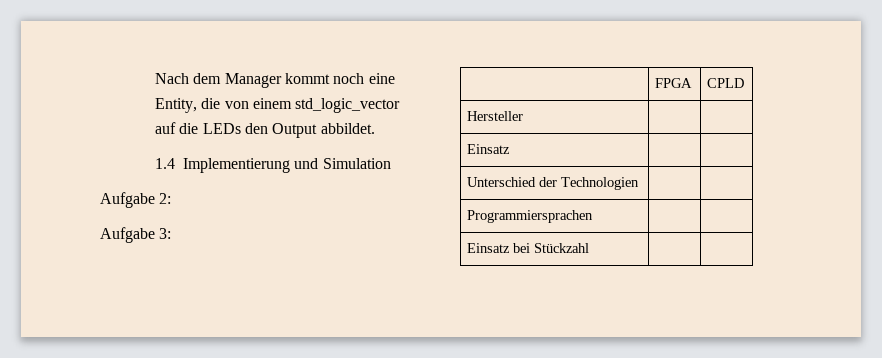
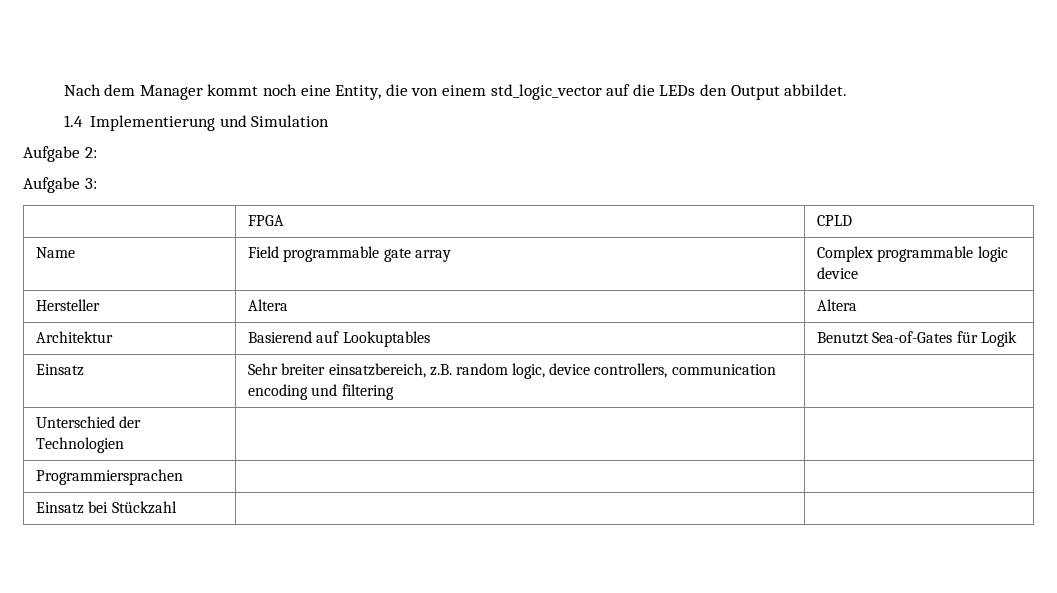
[467,111,524,121] [467,144,511,154] Hersteller | | // Einsatz | -> [36,247,76,258] [248,246,451,262] [817,246,1008,262] [817,267,859,279] [36,299,101,311] [248,299,289,311] [817,299,858,311] [36,331,114,343] [248,331,430,347] [817,331,1017,347] [36,364,85,376] [248,363,776,379] [248,384,394,400] Name | Field programmable gate array | Complex programmable logic device // Hersteller | Altera | Altera // Architektur | Basierend auf Lookuptables | Benutzt Sea-of-Gates für Logik // Einsatz | Sehr breiter einsatzbereich, z.B. random logic, device controllers, communication encoding und filtering

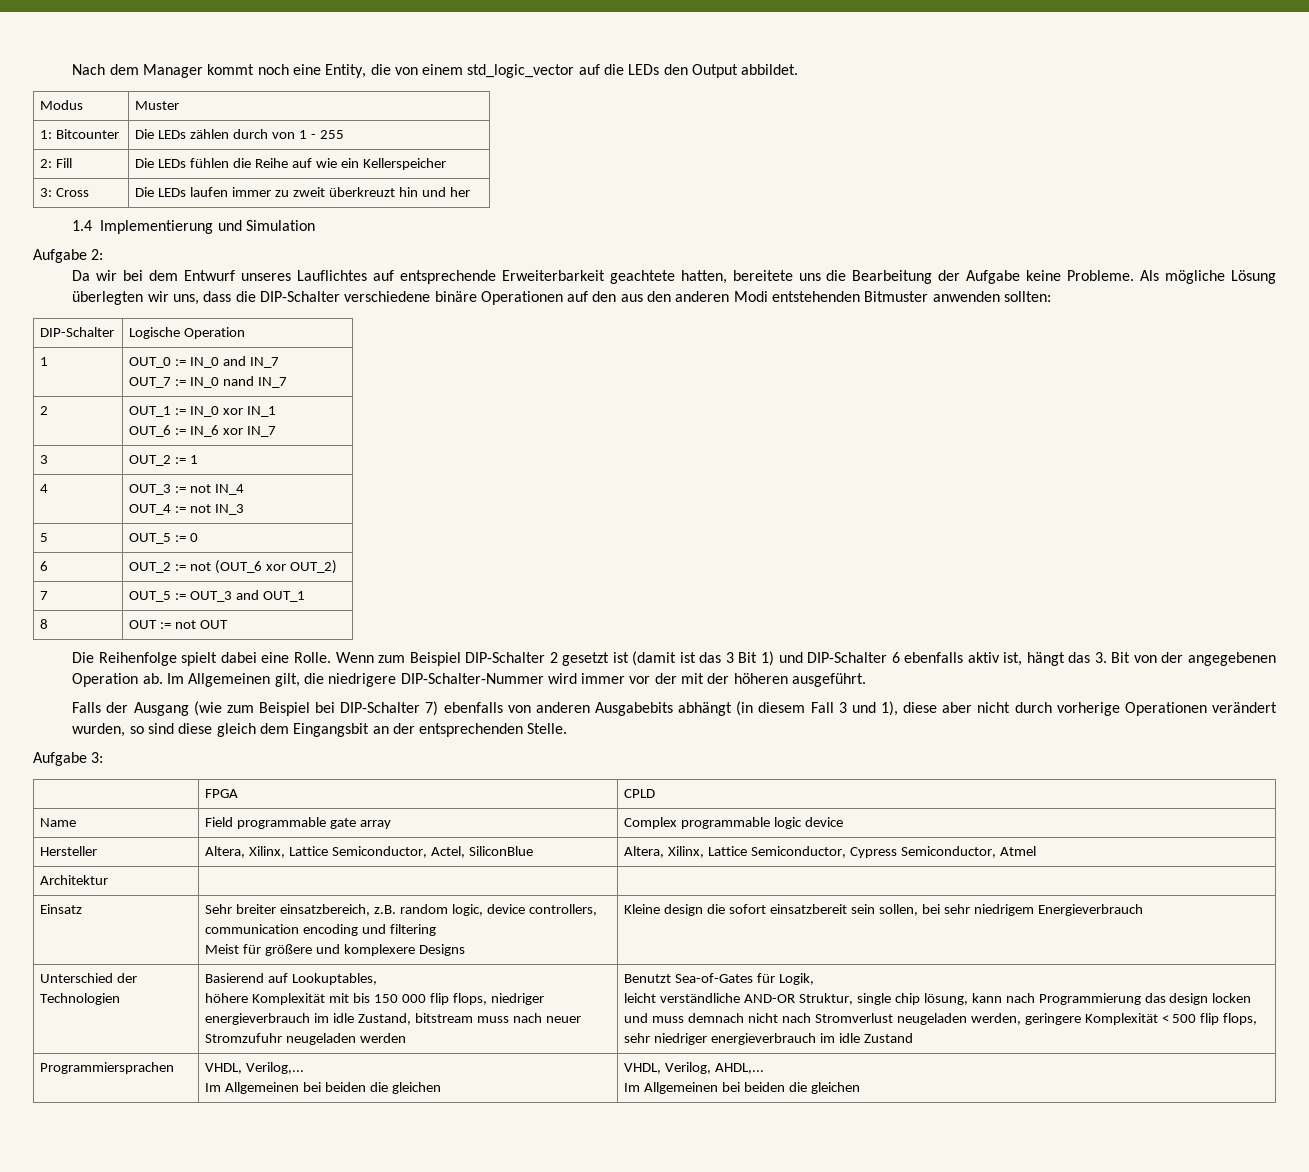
(848, 90) none -> [40,100,84,110] [135,101,180,110] [40,129,120,139] [135,129,344,139] [40,158,73,168] [135,158,446,170] [40,188,90,197] [135,187,470,197] // Modus | Muster // 1: Bitcounter | Die LEDs zählen durch von 1 - 255 // 2: Fill | Die LEDs fühlen die Reihe auf wie ein Kellerspeicher // 3: Cross | Die LEDs laufen immer zu zweit überkreuzt hin und her
(97, 152) none -> [72,270,1276,284] [72,291,1052,305] [40,327,115,337] [129,327,246,339] [40,357,49,366] [129,356,280,368] [129,376,288,388] [40,406,49,415] [129,406,277,417] [129,425,277,437] [40,455,49,464] [129,455,199,466] [40,484,49,493] [129,484,245,495] [129,504,245,515] [40,533,49,542] [129,533,199,544] [40,561,49,571] [129,560,337,574] [40,591,49,600] [129,590,306,602] [40,619,49,629] [129,620,229,629] [72,651,1277,666] [72,673,867,687] [72,701,1278,716] [72,723,568,737] // Da wir bei dem Entwurf unseres Lauflichtes auf entsprechende Erweiterbarkeit geachtete hatten, bereitete uns die Bearbeitung der Aufgabe keine Probleme. Als mögliche Lösung überlegten wir uns, dass die DIP-Schalter verschiedene binäre Operationen auf den aus den anderen Modi entstehenden Bitmuster anwenden sollten: // DIP-Schalter | Logische Operation // 1 | OUT_0 := IN_0 and IN_7 // OUT_7 := IN_0 nand IN_7 // 2 | OUT_1 := IN_0 xor IN_1 // OUT_6 := IN_6 xor IN_7 // 3 | OUT_2 := 1 // 4 | OUT_3 := not IN_4 // OUT_4 := not IN_3 // 5 | OUT_5 := 0 // 6 | OUT_2 := not (OUT_6 xor OUT_2) // 7 | OUT_5 := OUT_3 and OUT_1 // 8 | OUT := not OUT // Die Reihenfolge spielt dabei eine Rolle. Wenn zum Beispiel DIP-Schalter 2 gesetzt ist (damit ist das 3 Bit 1) und DIP-Schalter 6 ebenfalls aktiv ist, hängt das 3. Bit von der angegebenen Operation ab. Im Allgemeinen gilt, die niedrigere DIP-Schalter-Nummer wird immer vor der mit der höheren ausgeführt. // Falls der Ausgang (wie zum Beispiel bei DIP-Schalter 7) ebenfalls von anderen Ausgabebits abhängt (in diesem Fall 3 und 1), diese aber nicht durch vorherige Operationen verändert wurden, so sind diese gleich dem Eingangsbit an der entsprechenden Stelle.
[248,299,289,311] [817,299,858,311] [36,331,114,343] [248,331,430,347] [817,331,1017,347] Altera | Altera // Architektur | Basierend auf Lookuptables | Benutzt Sea-of-Gates für Logik -> [205,846,533,858] [624,846,1036,858] [40,875,109,885] Altera, Xilinx, Lattice Semiconductor, Actel, SiliconBlue | Altera, Xilinx, Lattice Semiconductor, Cypress Semiconductor, Atmel // Architektur | |
[36,416,142,428] [36,437,125,453] [36,469,184,485] [36,501,177,514] | // Unterschied der Technologien | | // Programmiersprachen | | // Einsatz bei Stückzahl | | -> [205,944,465,956] [624,904,1143,916] [40,973,138,983] [40,993,121,1005] [205,973,378,985] [205,993,544,1005] [205,1013,581,1025] [205,1033,407,1045] [624,973,815,985] [624,993,1252,1005] [624,1013,1258,1025] [624,1033,913,1045] [40,1062,175,1074] [205,1062,305,1074] [205,1082,441,1094] [624,1062,765,1074] [624,1082,860,1094] // Meist für größere und komplexere Designs | Kleine design die sofort einsatzbereit sein sollen, bei sehr niedrigem Energieverbrauch // Unterschied der Technologien | Basierend auf Lookuptables, // höhere Komplexität mit bis 150 000 flip flops, niedriger energieverbrauch im idle Zustand, bitstream muss nach neuer Stromzufuhr neugeladen werden | Benutzt Sea-of-Gates für Logik, // leicht verständliche AND-OR Struktur, single chip lösung, kann nach Programmierung das design locken und muss demnach nicht nach Stromverlust neugeladen werden, geringere Komplexität < 500 flip flops, sehr niedriger energieverbrauch im idle Zustand // Programmiersprachen | VHDL, Verilog,... // Im Allgemeinen bei beiden die gleichen | VHDL, Verilog, AHDL,... // Im Allgemeinen bei beiden die gleichen

